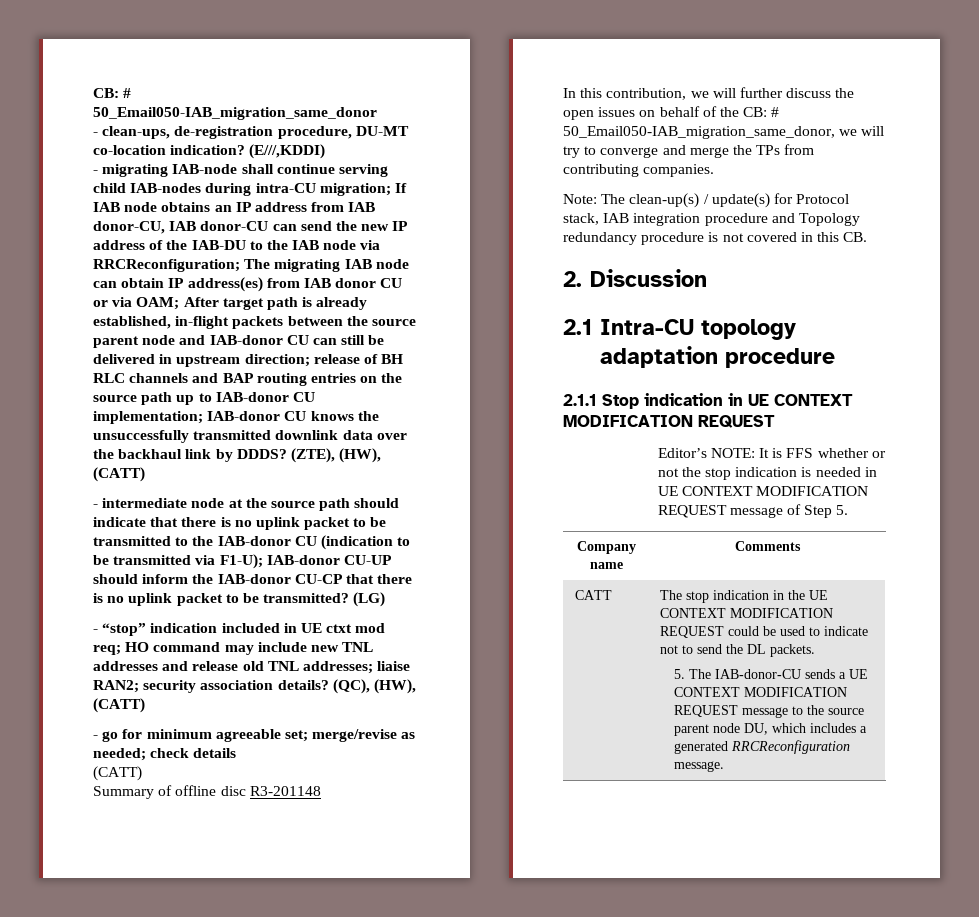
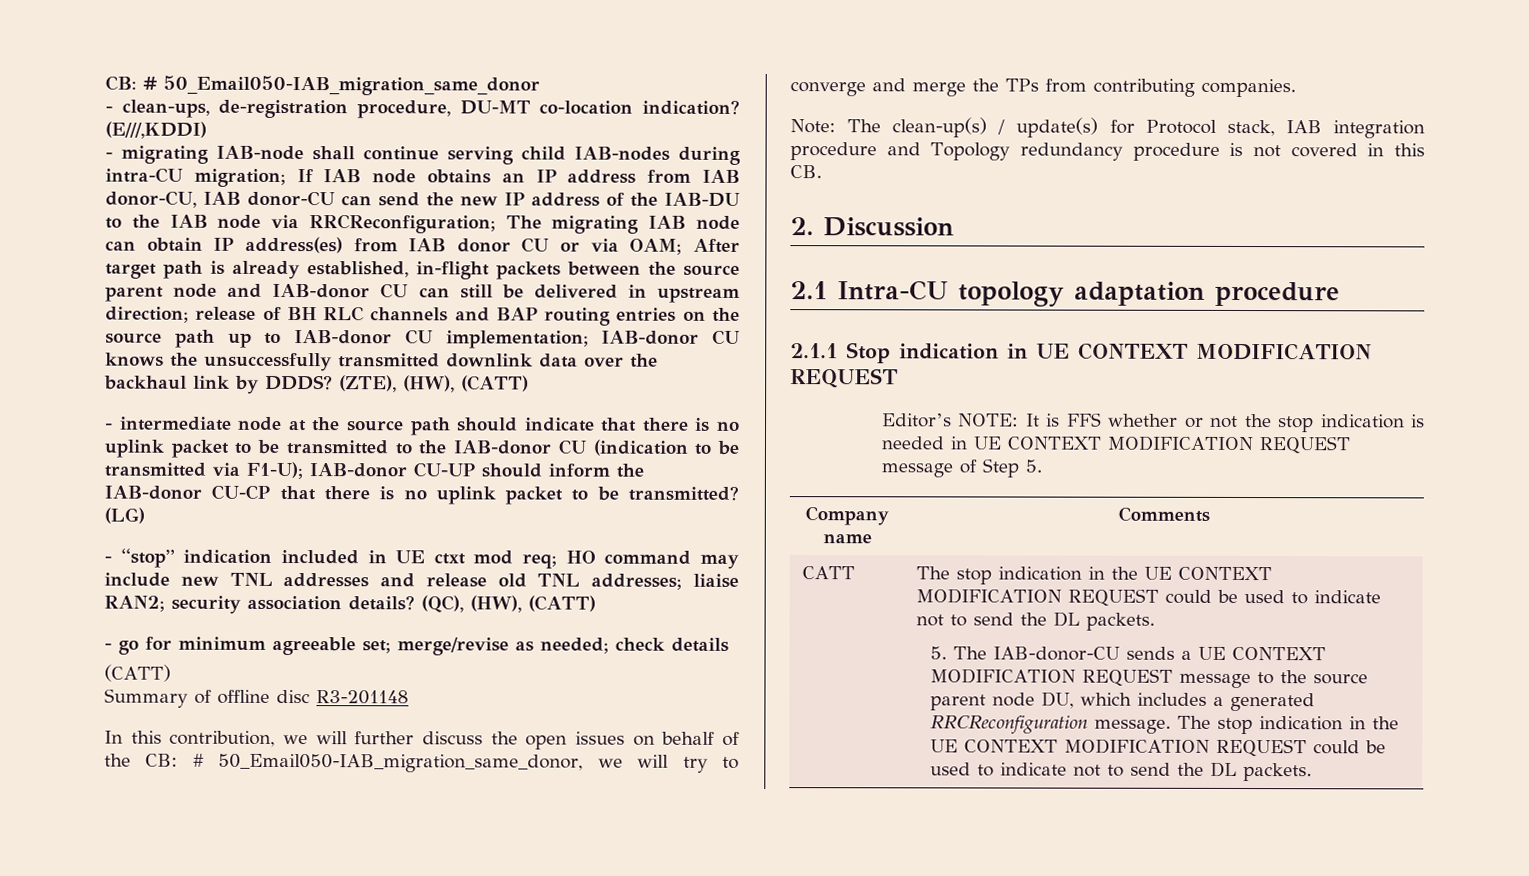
(725, 766) none -> [1176,715,1399,735] [929,738,1386,758] [929,761,1312,782] The stop indication in the UE CONTEXT MODIFICATION REQUEST could be used to indicate not to send the DL packets.

